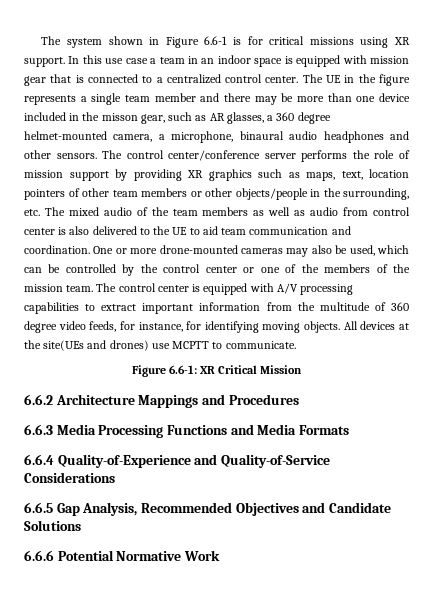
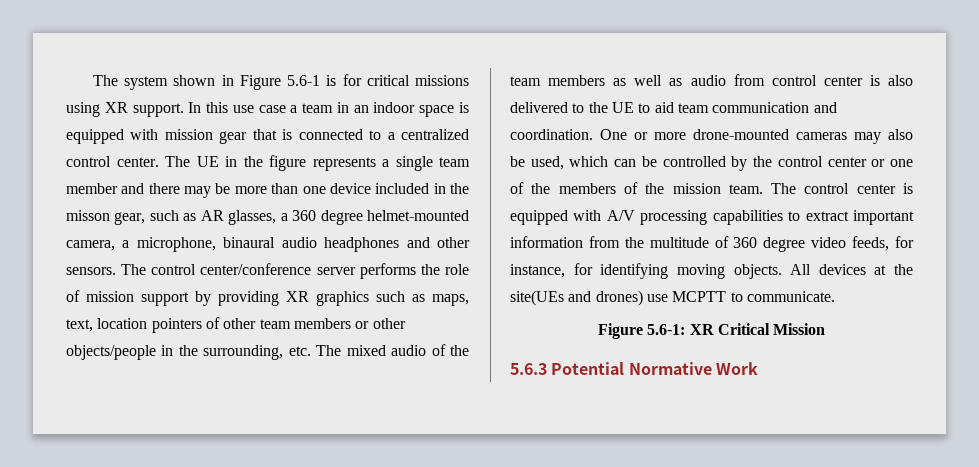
[204,36,228,45] 6.6-1 -> [287,75,321,86] 5.6-1
[168,365,197,374] 6.6-1: -> [647,324,686,335] 5.6-1:
[24,394,299,408] [24,424,349,438] [24,454,330,468] [24,472,115,483] [24,502,391,516] [24,520,81,531] [24,550,54,561] 6.6.2 Architecture Mappings and Procedures // 6.6.3 Media Processing Functions and Media Formats // 6.6.4 Quality-of-Experience and Quality-of-Service Considerations // 6.6.5 Gap Analysis, Recommended Objectives and Candidate Solutions // 6.6.6 -> [510,363,547,375] 5.6.3

